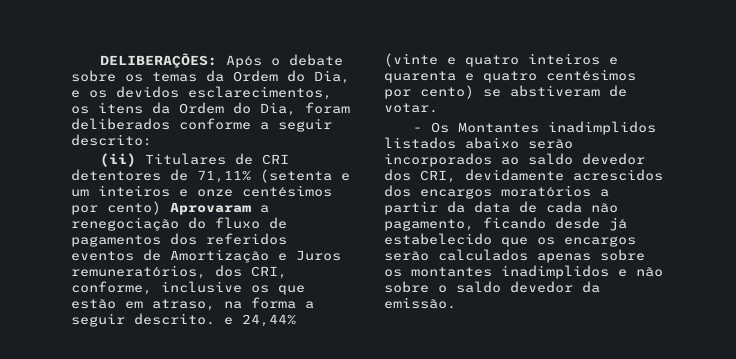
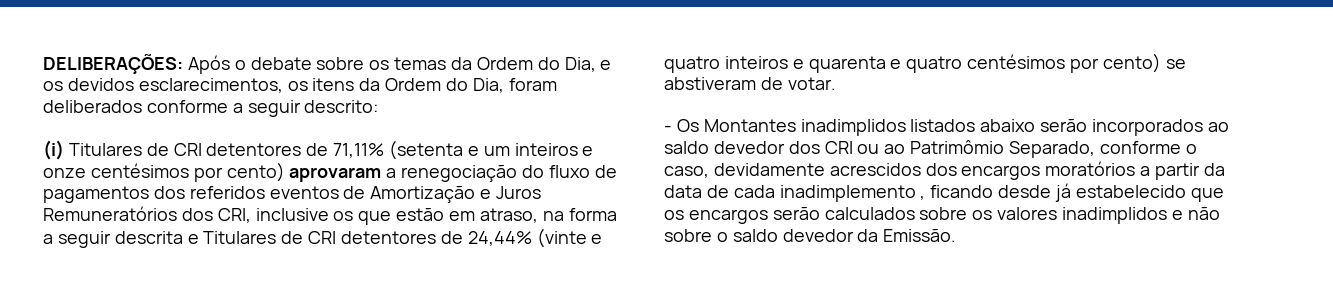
[100,153,137,167] (ii) -> [43,140,64,160] (i)
[170,202,251,215] Aprovaram -> [289,167,382,182] aprovaram
[71,265,287,279] [71,281,152,295] remuneratórios, dos CRI, conforme, -> [43,206,251,223] Remuneratórios dos CRI,
[134,313,233,325] descrito. e -> [114,231,463,244] descrita e Titulares de CRI detentores de
[420,170,456,183] CRI, -> [824,140,1197,158] [664,166,709,178] CRI ou ao Patrimômio Separado, conforme o caso,
[591,203,618,213] [384,219,474,231] não pagamento, -> [779,185,926,202] inadimplemento ,
[537,249,645,263] [384,267,492,277] apenas sobre os montantes -> [919,207,1058,220] sobre os valores
[384,297,456,309] emissão. -> [883,229,957,242] Emissão.

